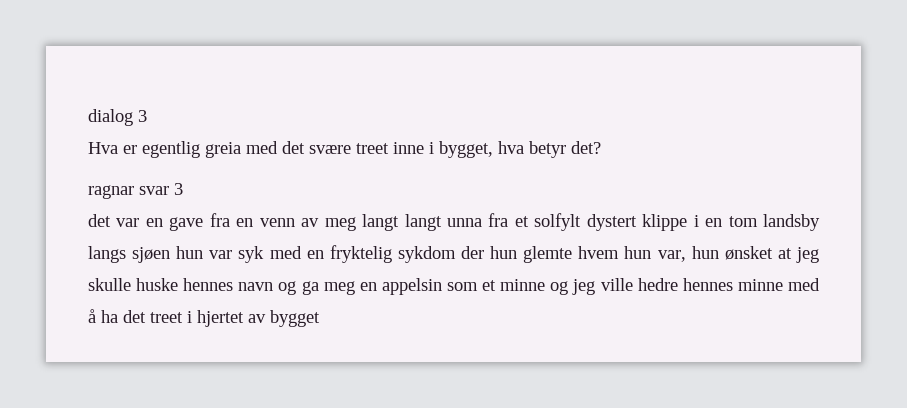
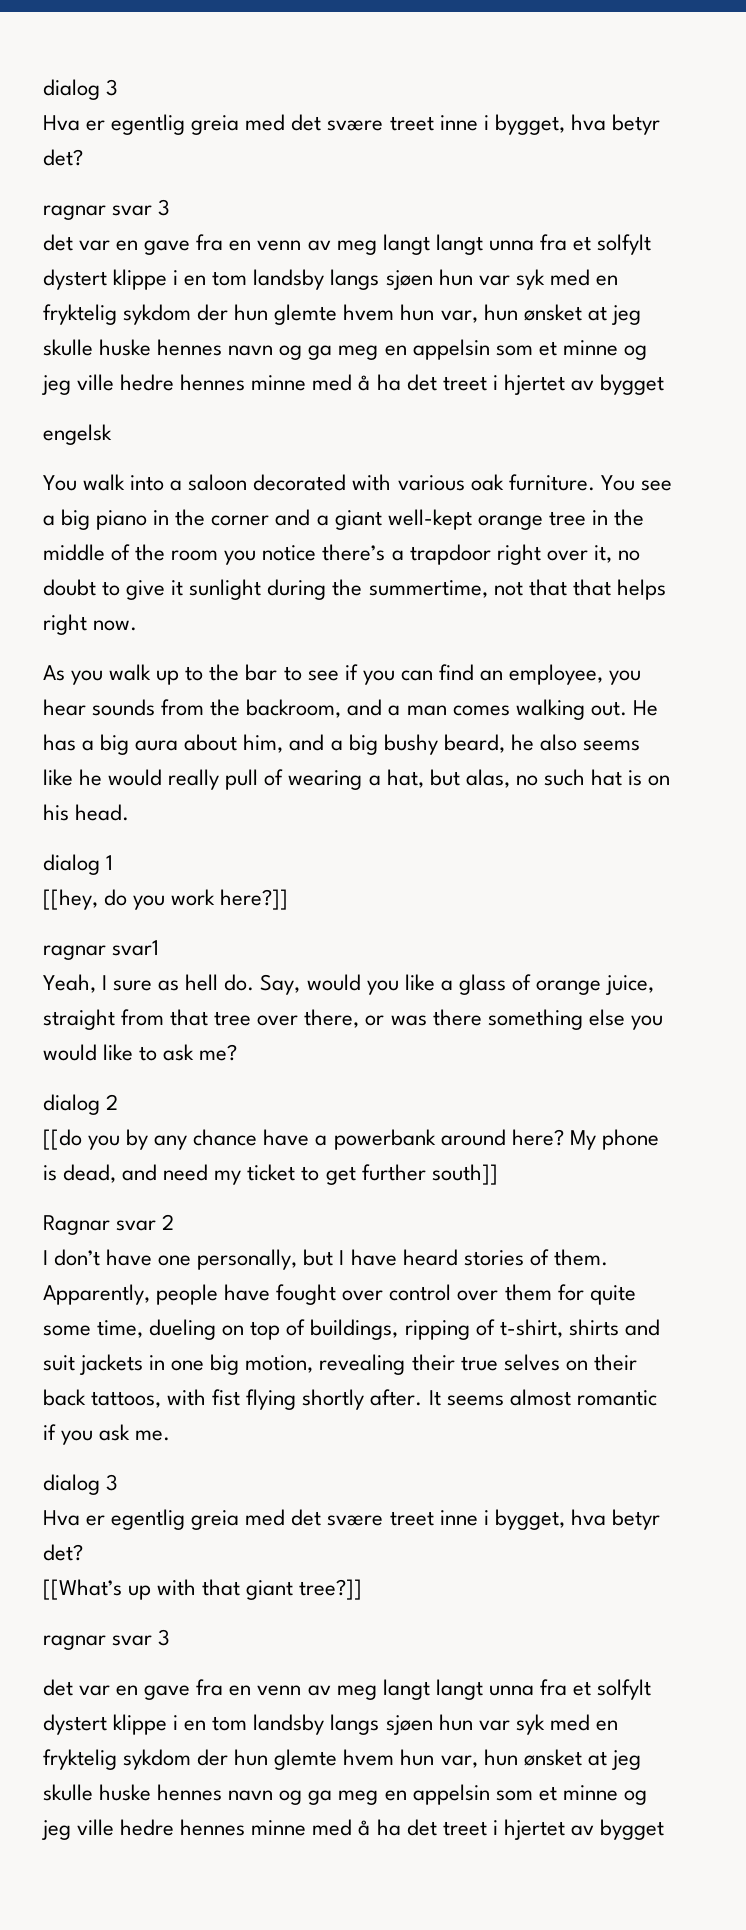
(320, 318) none -> [43,424,112,445] [43,474,672,491] [43,509,644,530] [43,544,640,565] [43,579,666,600] [43,614,138,635] [43,664,642,685] [43,699,658,720] [43,734,640,755] [43,769,671,790] [43,804,130,821] [43,854,114,875] [43,889,289,910] [43,940,160,960] [43,974,655,995] [43,1009,663,1030] [43,1044,238,1061] [43,1094,119,1115] [43,1129,659,1150] [43,1164,498,1185] [43,1214,175,1235] [43,1249,608,1270] [43,1284,636,1305] [43,1319,660,1340] [43,1354,637,1375] [43,1389,657,1410] [43,1424,171,1445] [43,1474,119,1495] [43,1509,660,1530] [43,1544,83,1561] [43,1579,363,1600] [43,1629,171,1650] [43,1679,652,1700] [43,1714,618,1735] [43,1749,641,1770] [43,1784,647,1805] [41,1819,664,1840] // engelsk // You walk into a saloon decorated with various oak furniture. You see a big piano in the corner and a giant well-kept orange tree in the middle of the room you notice there’s a trapdoor right over it, no doubt to give it sunlight during the summertime, not that that helps right now. // As you walk up to the bar to see if you can find an employee, you hear sounds from the backroom, and a man comes walking out. He has a big aura about him, and a big bushy beard, he also seems like he would really pull of wearing a hat, but alas, no such hat is on his head. // dialog 1 // [[hey, do you work here?]] // ragnar svar1 // Yeah, I sure as hell do. Say, would you like a glass of orange juice, straight from that tree over there, or was there something else you would like to ask me? // dialog 2 // [[do you by any chance have a powerbank around here? My phone is dead, and need my ticket to get further south]] // Ragnar svar 2 // I don’t have one personally, but I have heard stories of them. Apparently, people have fought over control over them for quite some time, dueling on top of buildings, ripping of t-shirt, shirts and suit jackets in one big motion, revealing their true selves on their back tattoos, with fist flying shortly after. It seems almost romantic if you ask me. // dialog 3 // Hva er egentlig greia med det svære treet inne i bygget, hva betyr det? // [[What’s up with that giant tree?]] // ragnar svar 3 // det var en gave fra en venn av meg langt langt unna fra et solfylt dystert klippe i en tom landsby langs sjøen hun var syk med en fryktelig sykdom der hun glemte hvem hun var, hun ønsket at jeg skulle huske hennes navn og ga meg en appelsin som et minne og jeg ville hedre hennes minne med å ha det treet i hjertet av bygget

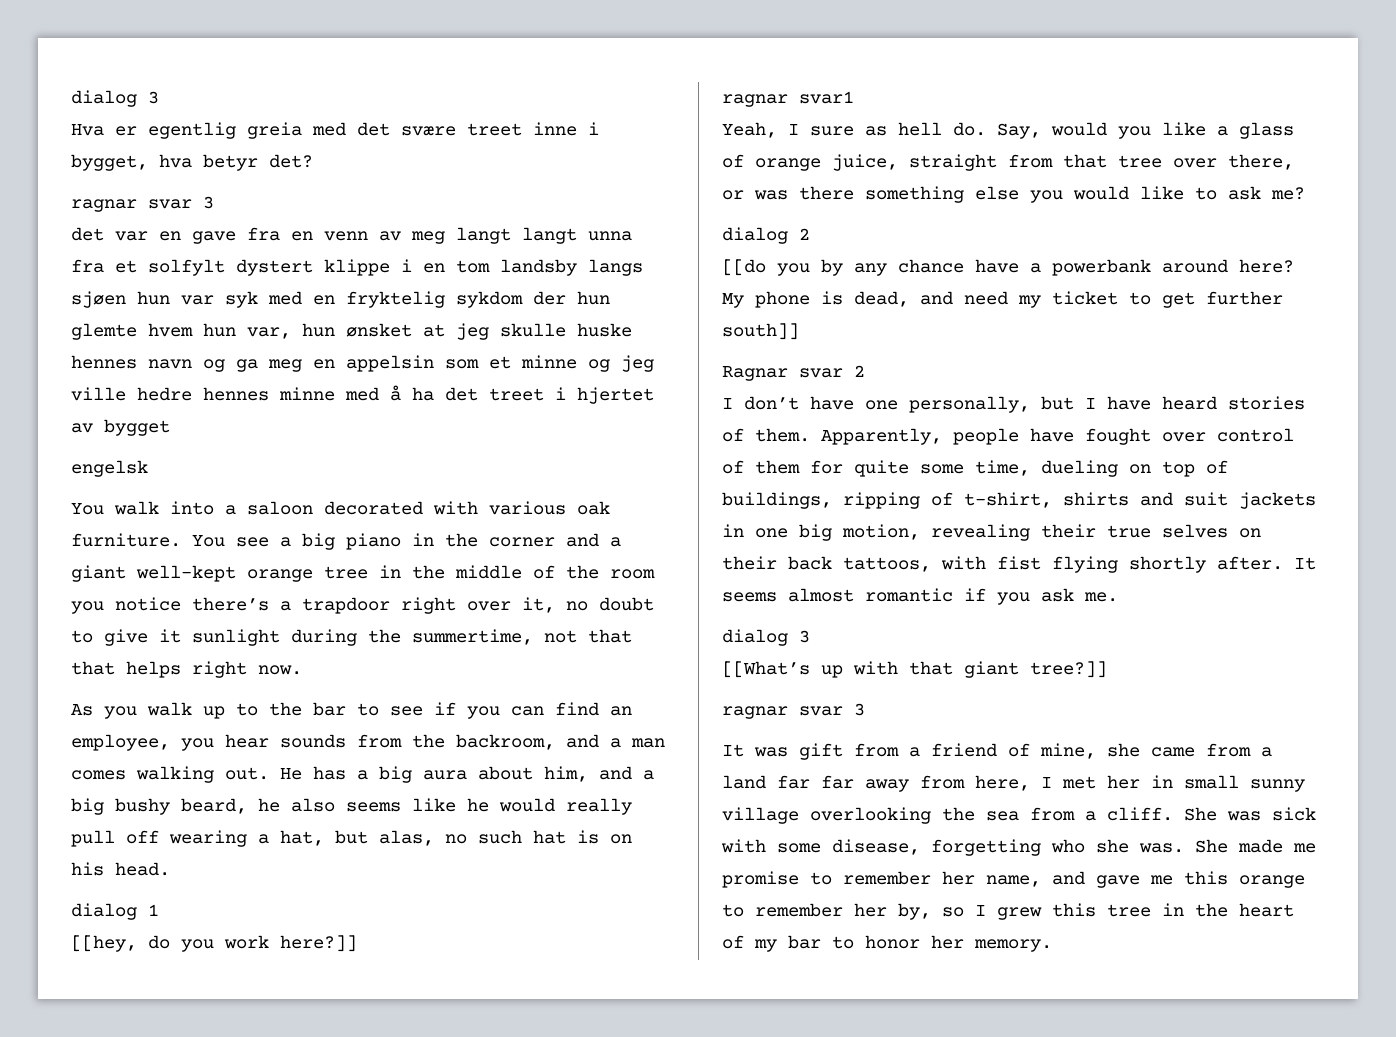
[264,769,284,786] of -> [126,830,159,844] off
[457,1290,499,1301] over -> [722,460,744,474] of
[43,1509,660,1530] [43,1544,83,1561] // Hva er egentlig greia med det svære treet inne i bygget, hva betyr det? -> (810, 636) none
[43,1679,652,1700] [43,1714,618,1735] [43,1749,641,1770] [43,1784,647,1805] [41,1819,664,1840] det var en gave fra en venn av meg langt langt unna fra et solfylt dystert klippe i en tom landsby langs sjøen hun var syk med en fryktelig sykdom der hun glemte hvem hun var, hun ønsket at jeg skulle huske hennes navn og ga meg en appelsin som et minne og jeg ville hedre hennes minne med å ha det treet i hjertet av bygget -> [722,743,1272,760] [722,775,1305,792] [722,807,1316,824] [721,839,1316,856] [722,871,1305,888] [722,903,1294,920] [722,935,1052,952] It was gift from a friend of mine, she came from a land far far away from here, I met her in small sunny village overlooking the sea from a cliff. She was sick with some disease, forgetting who she was. She made me promise to remember her name, and gave me this orange to remember her by, so I grew this tree in the heart of my bar to honor her memory.

